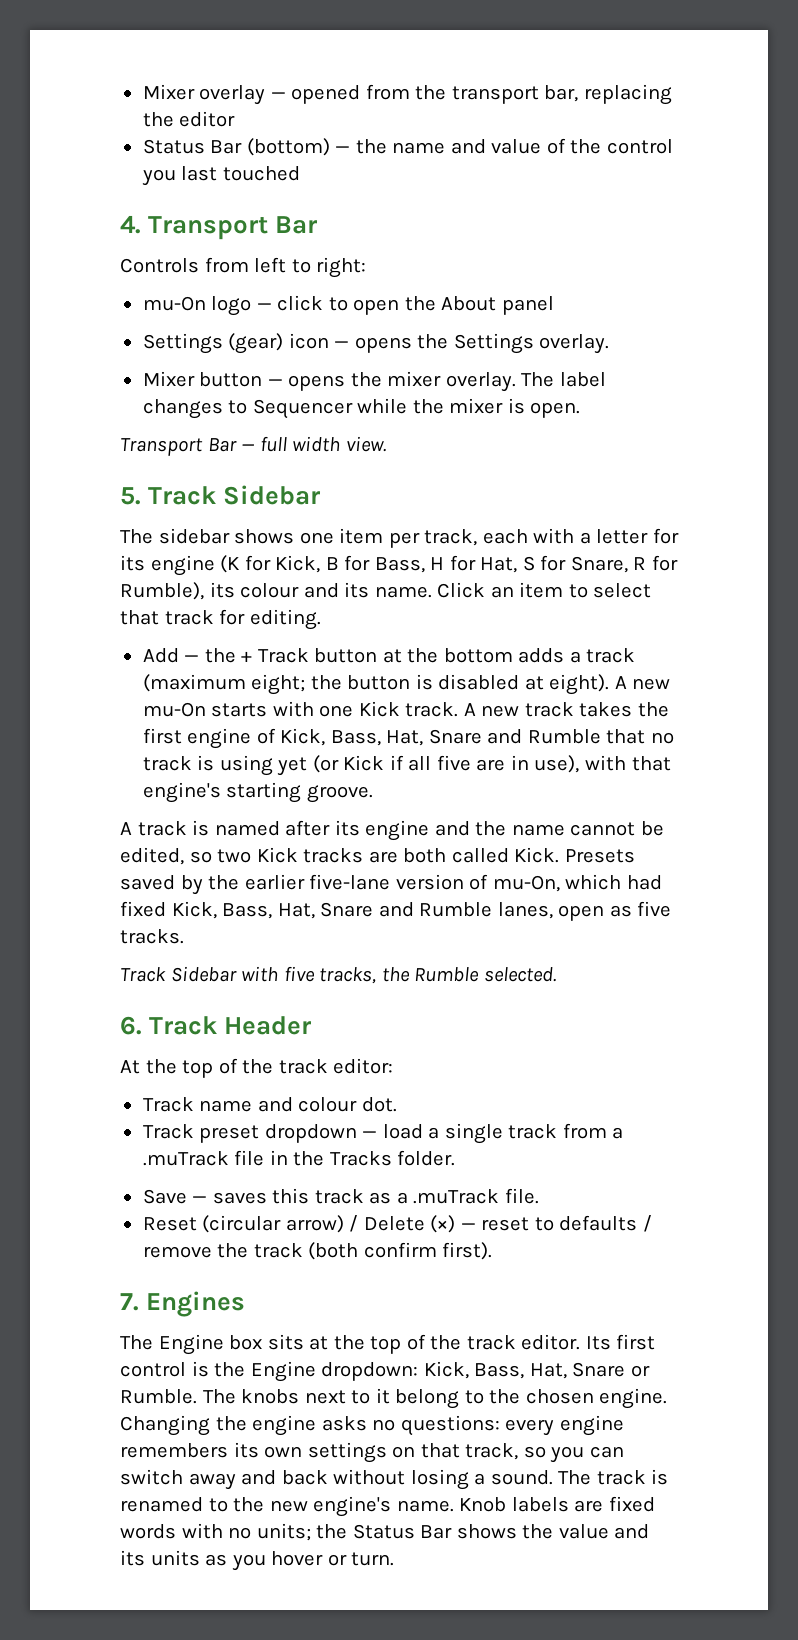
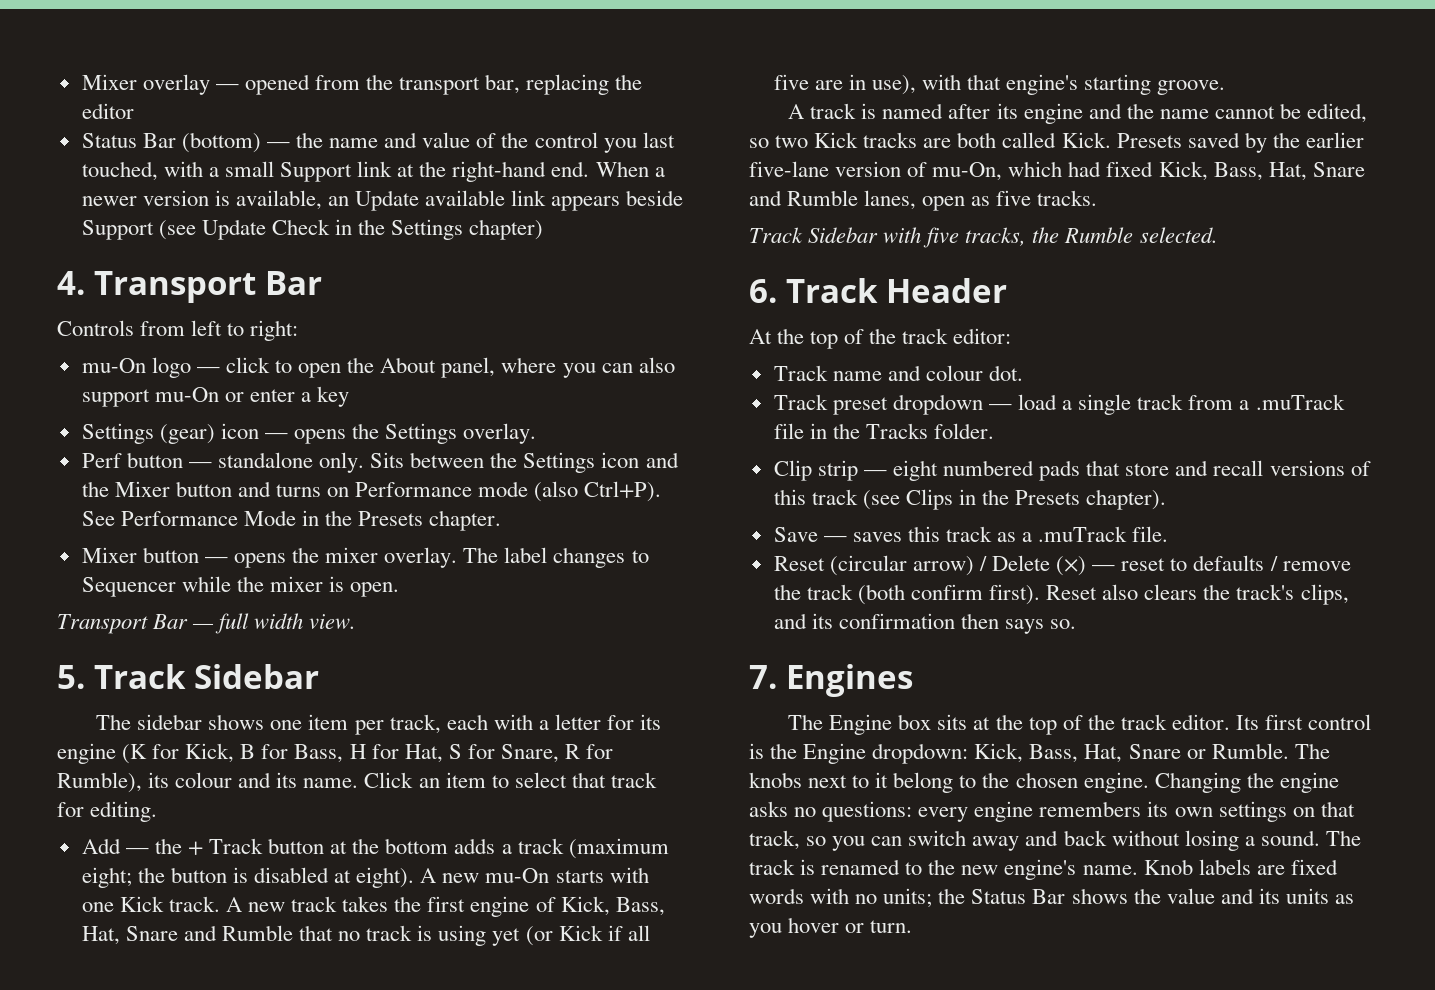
[222,166,300,181] touched -> [81,161,665,182] [81,190,684,211] [81,219,544,240] touched, with a small Support link at the right-hand end. When a newer version is available, an Update available link appears beside Support (see Update Check in the Settings chapter)
[501,296,554,315] panel -> [441,357,675,378] [81,386,350,407] panel, where you can also support mu-On or enter a key
(610, 344) none -> [81,452,679,473] [81,481,662,502] [81,510,502,531] // Perf button — standalone only. Sits between the Settings icon and the Mixer button and turns on Performance mode (also Ctrl+P). See Performance Mode in the Presets chapter.
(456, 1158) none -> [773,460,1371,481] [773,489,1167,510] // Clip strip — eight numbered pads that store and recall versions of this track (see Clips in the Presets chapter).
(493, 1251) none -> [1046,584,1349,605] [773,613,1077,634] Reset also clears the track's clips, and its confirmation then says so.

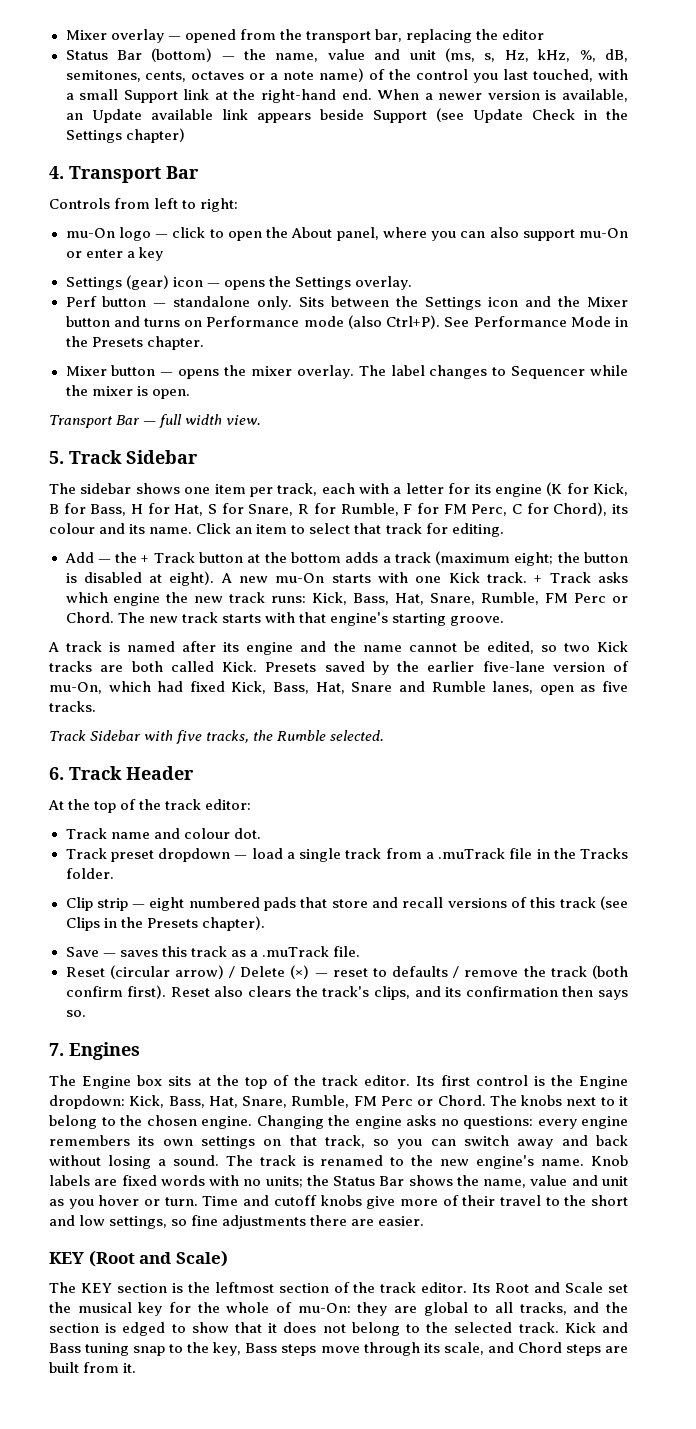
[329,132,471,148] name and value -> [275,48,628,62] [65,68,365,82] name, value and unit (ms, s, Hz, kHz, %, dB, semitones, cents, octaves or a note name)
[57,772,142,793] Rumble), -> [340,502,608,516] Rumble, F for FM Perc, C for Chord),
[225,896,665,917] [81,925,650,946] [773,74,916,95] A new track takes the first engine of Kick, Bass, Hat, Snare and Rumble that no track is using yet (or Kick if all five are in use), -> [534,572,628,583] [65,592,628,606] [65,612,261,623] + Track asks which engine the new track runs: Kick, Bass, Hat, Snare, Rumble, FM Perc or Chord. The new track starts
[1128,743,1289,759] Snare or Rumble. -> [242,1095,486,1108] Snare, Rumble, FM Perc or Chord.
[1166,888,1329,904] value and its units -> [483,1175,628,1188] name, value and unit
(913, 926) none -> [202,1195,628,1209] [49,1215,425,1229] [49,1250,228,1267] [49,1282,628,1293] [49,1302,628,1316] [49,1322,628,1336] [49,1342,628,1356] [49,1362,137,1373] Time and cutoff knobs give more of their travel to the short and low settings, so fine adjustments there are easier. // KEY (Root and Scale) // The KEY section is the leftmost section of the track editor. Its Root and Scale set the musical key for the whole of mu-On: they are global to all tracks, and the section is edged to show that it does not belong to the selected track. Kick and Bass tuning snap to the key, Bass steps move through its scale, and Chord steps are built from it.

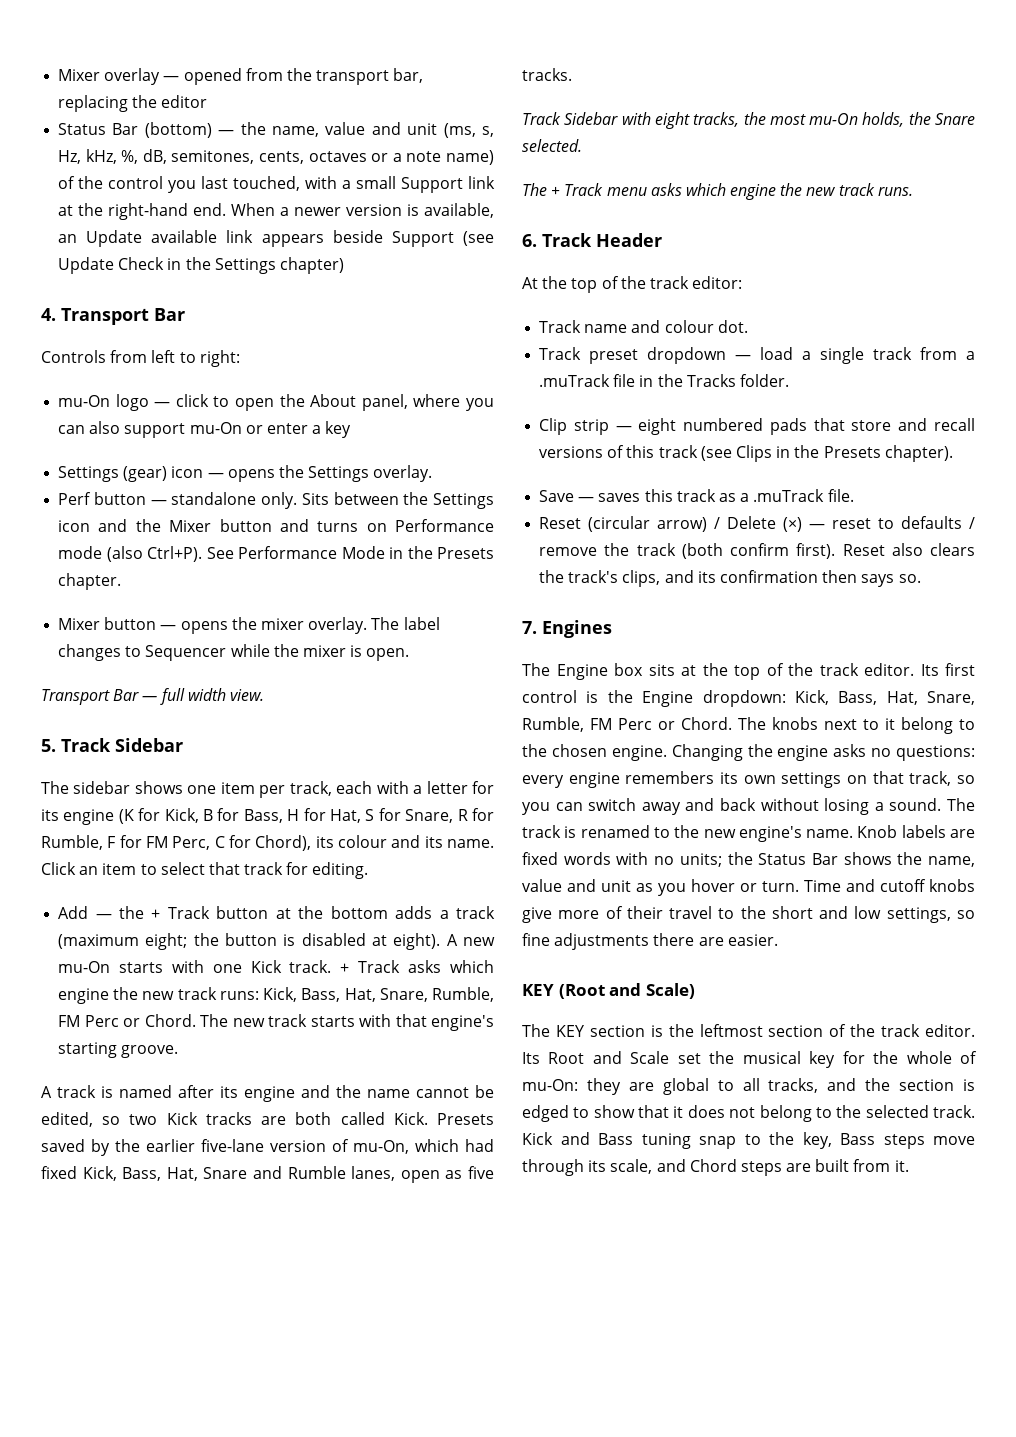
[176,730,203,744] five -> [654,112,690,129] eight
[277,730,385,741] Rumble selected. -> [769,112,976,127] [522,139,582,152] [522,183,913,200] most mu-On holds, the Snare selected. // The + Track menu asks which engine the new track runs.

